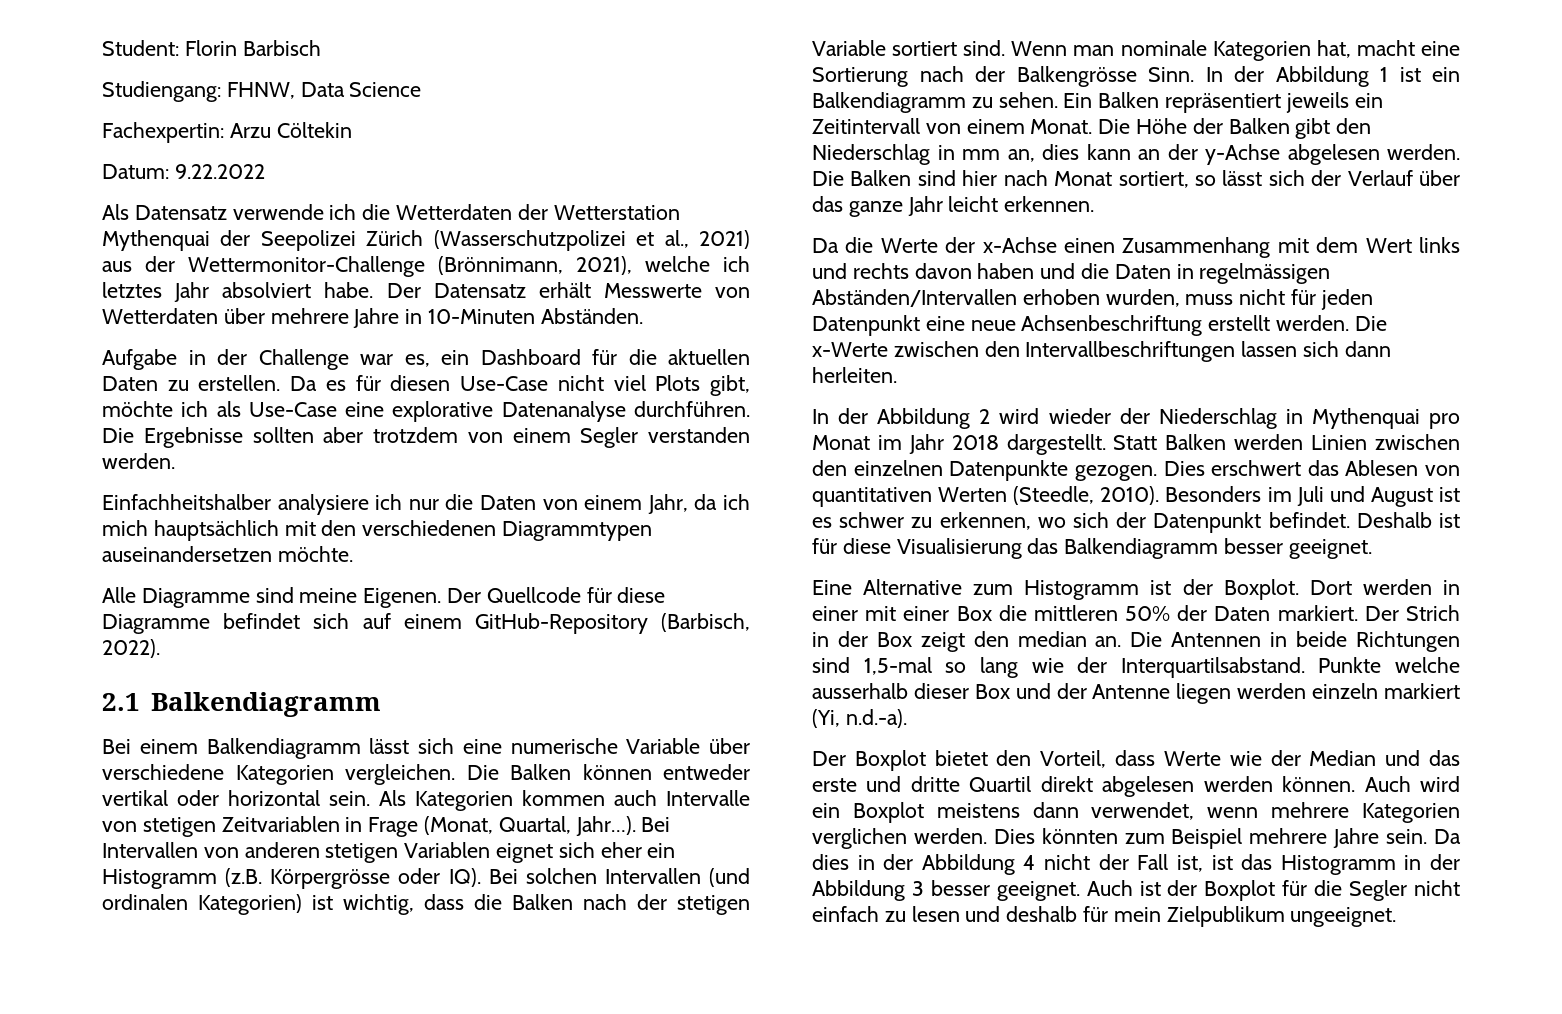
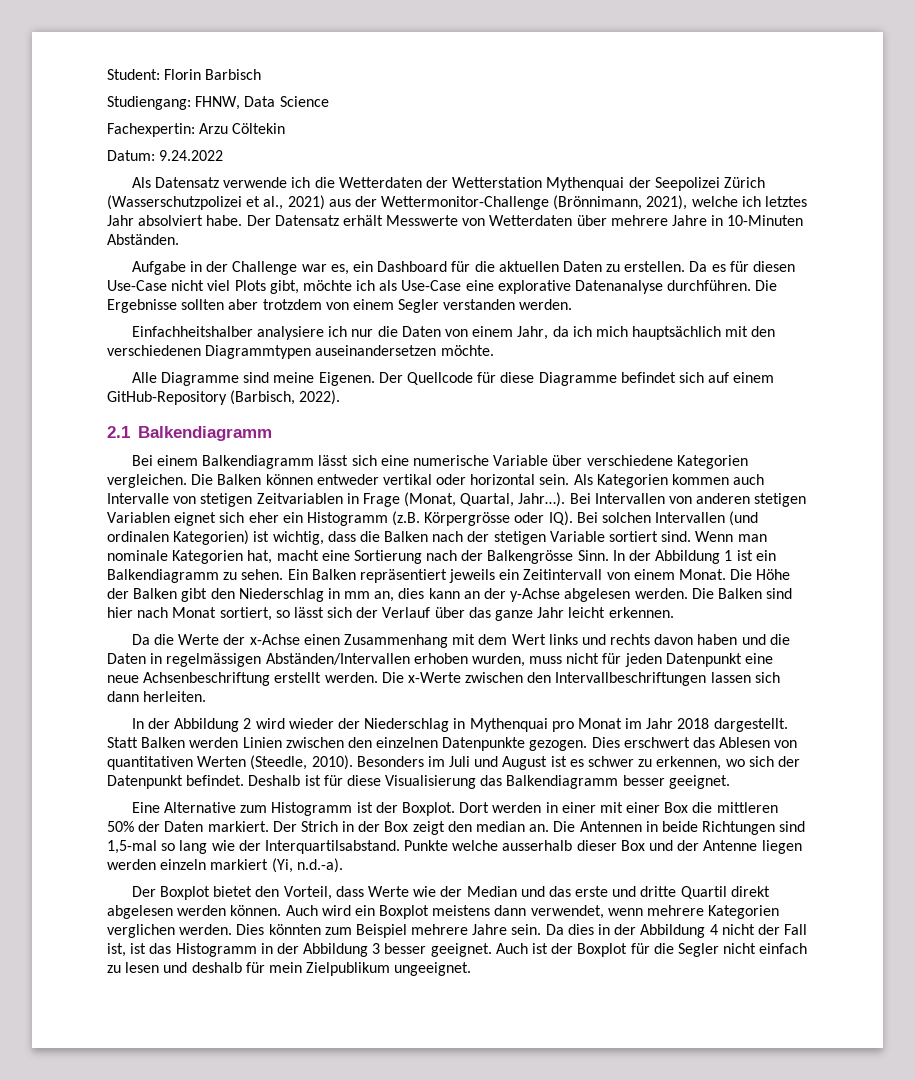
[174,164,265,179] 9.22.2022 -> [159,150,224,161] 9.24.2022

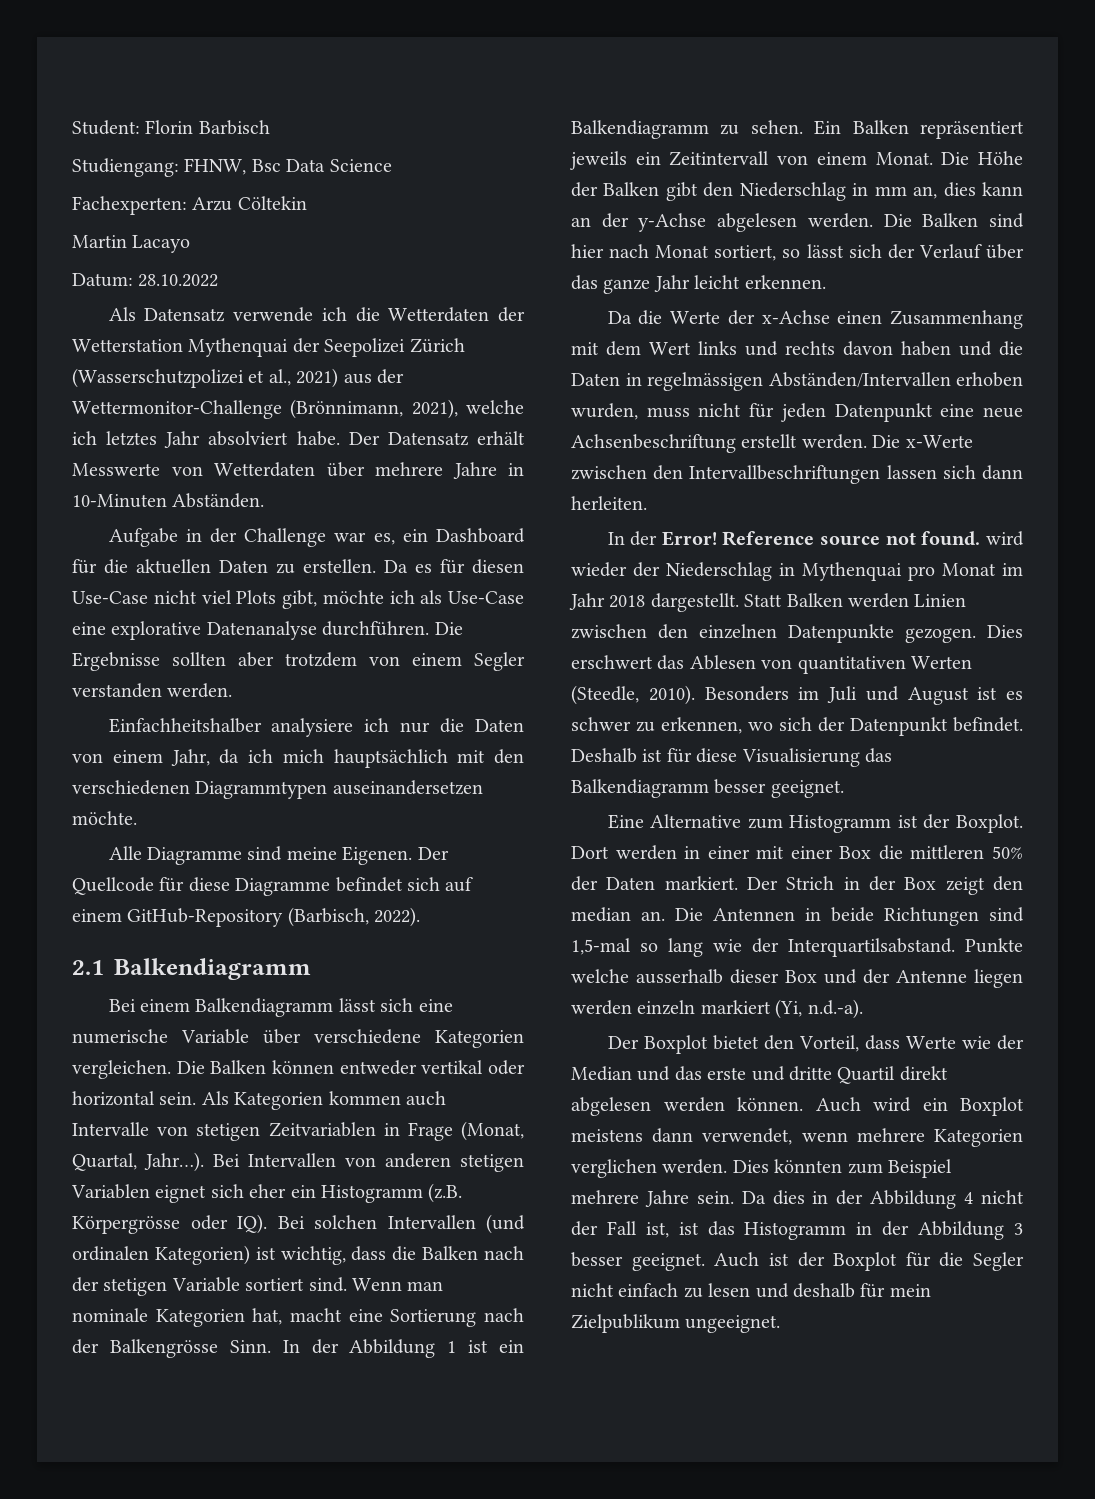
(241, 103) none -> [251,159,281,172] Bsc
[107,123,195,137] Fachexpertin: -> [72,196,187,215] Fachexperten:
(286, 128) none -> [72,235,191,253] // Martin Lacayo
[159,150,224,161] 9.24.2022 -> [138,274,219,287] 28.10.2022
[174,718,252,732] Abbildung 2 -> [661,531,981,546] Error! Reference source not found.

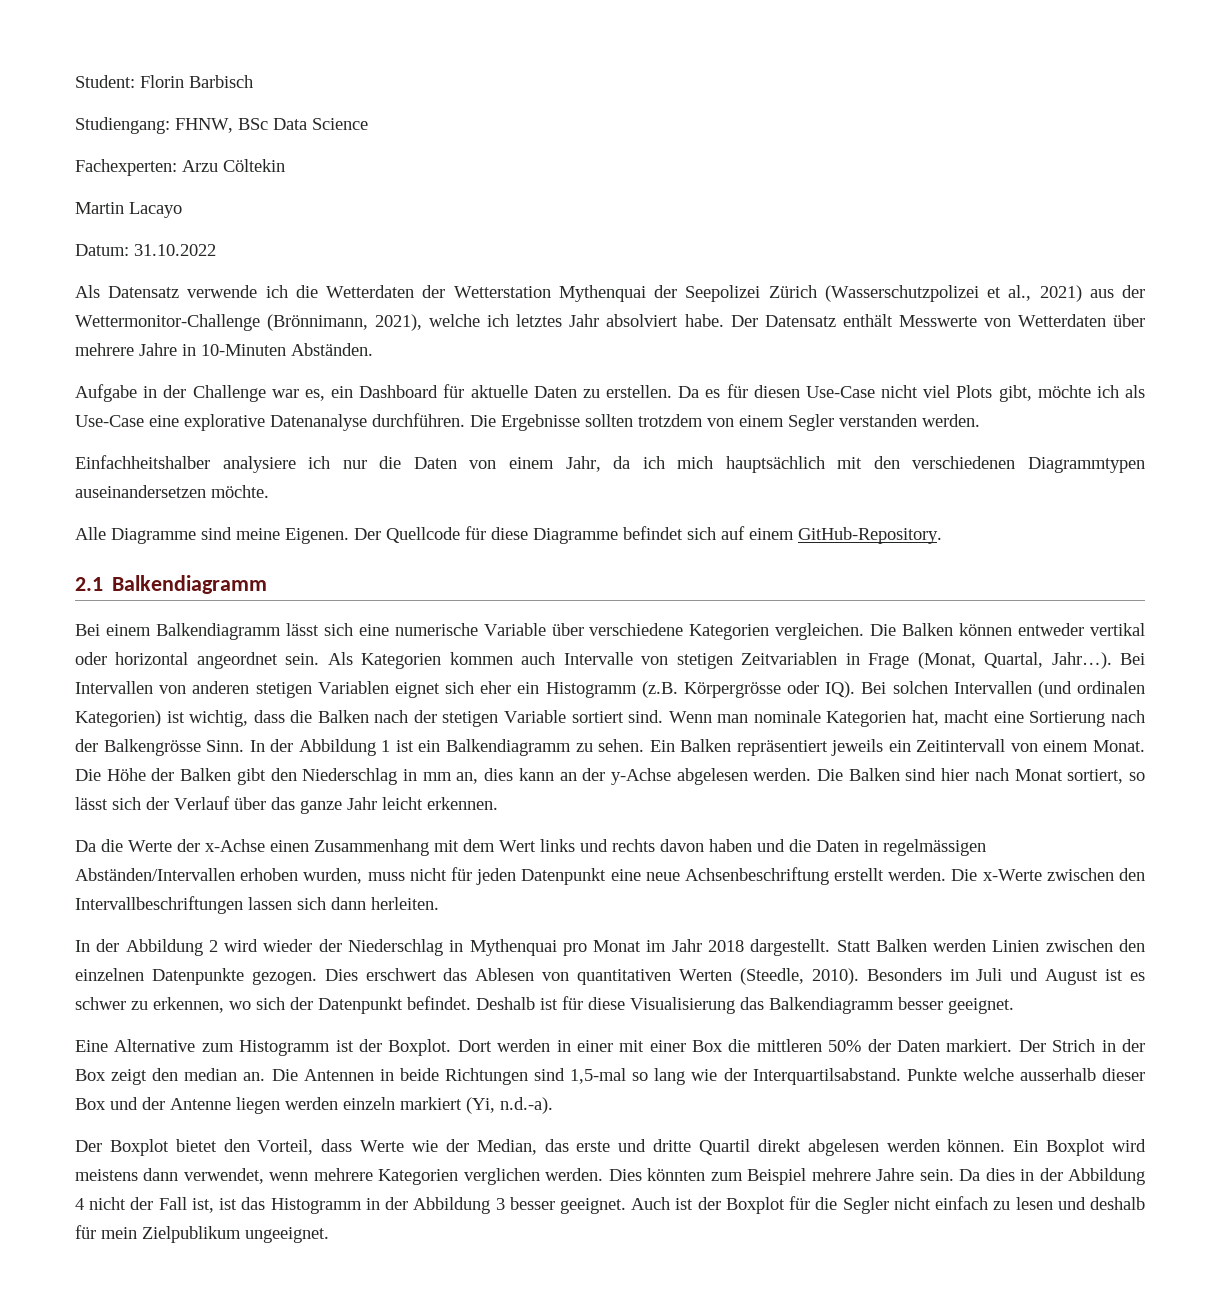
[251,159,281,172] Bsc -> [238,118,268,130] BSc
[138,274,219,287] 28.10.2022 -> [134,244,216,256] 31.10.2022
[477,431,525,445] erhält -> [842,314,893,327] enthält
[104,559,211,574] die aktuellen -> [470,385,528,398] aktuelle
[238,652,274,667] aber -> (633, 420) none
[127,907,421,927] GitHub-Repository (Barbisch, 2022). -> [798,527,942,544] GitHub-Repository.
(155, 1098) none -> [196,652,278,669] angeordnet
[661,531,981,546] Error! Reference source not found. -> [125,939,218,956] Abbildung 2
[571,1066,671,1081] Median und -> [476,1139,537,1155] Median,
[815,1097,1024,1116] Auch wird ein Boxplot -> [1013,1139,1147,1156] Ein Boxplot wird

